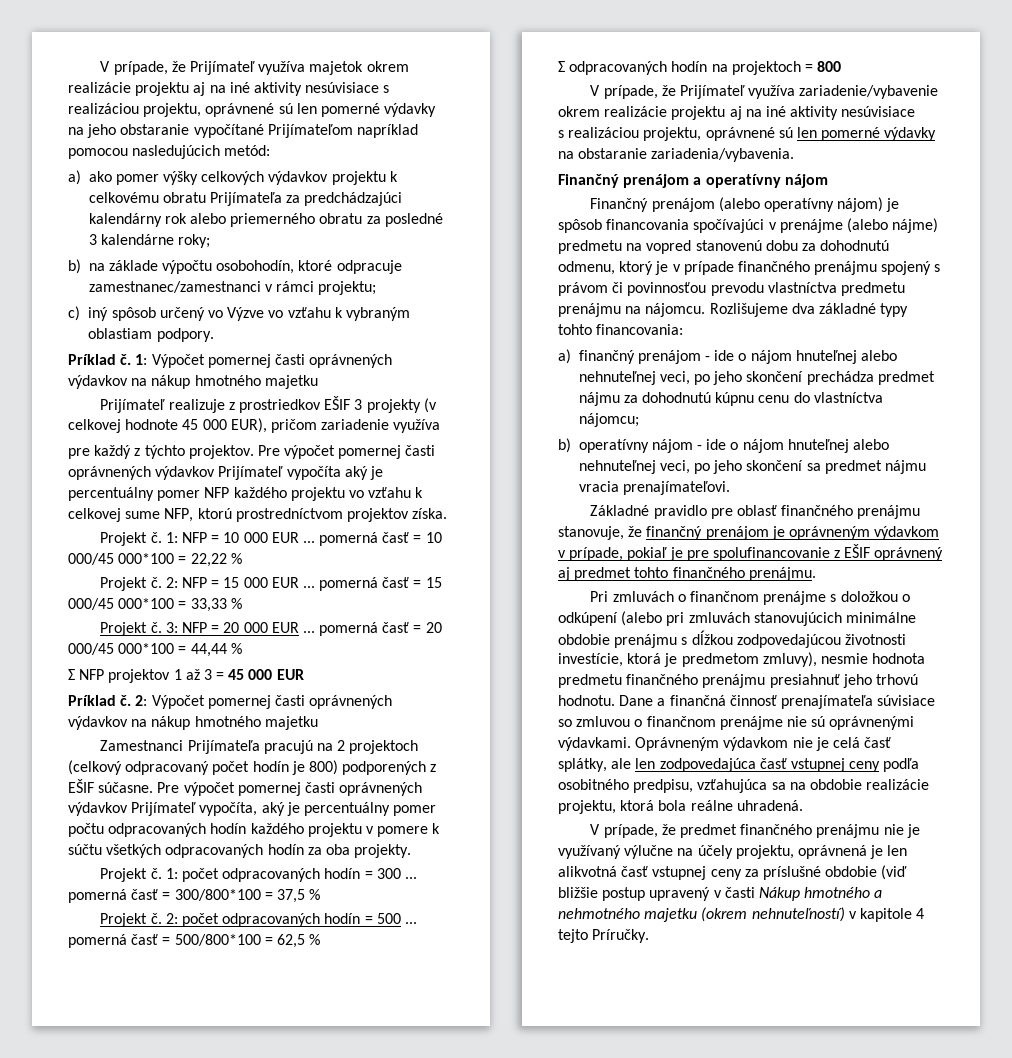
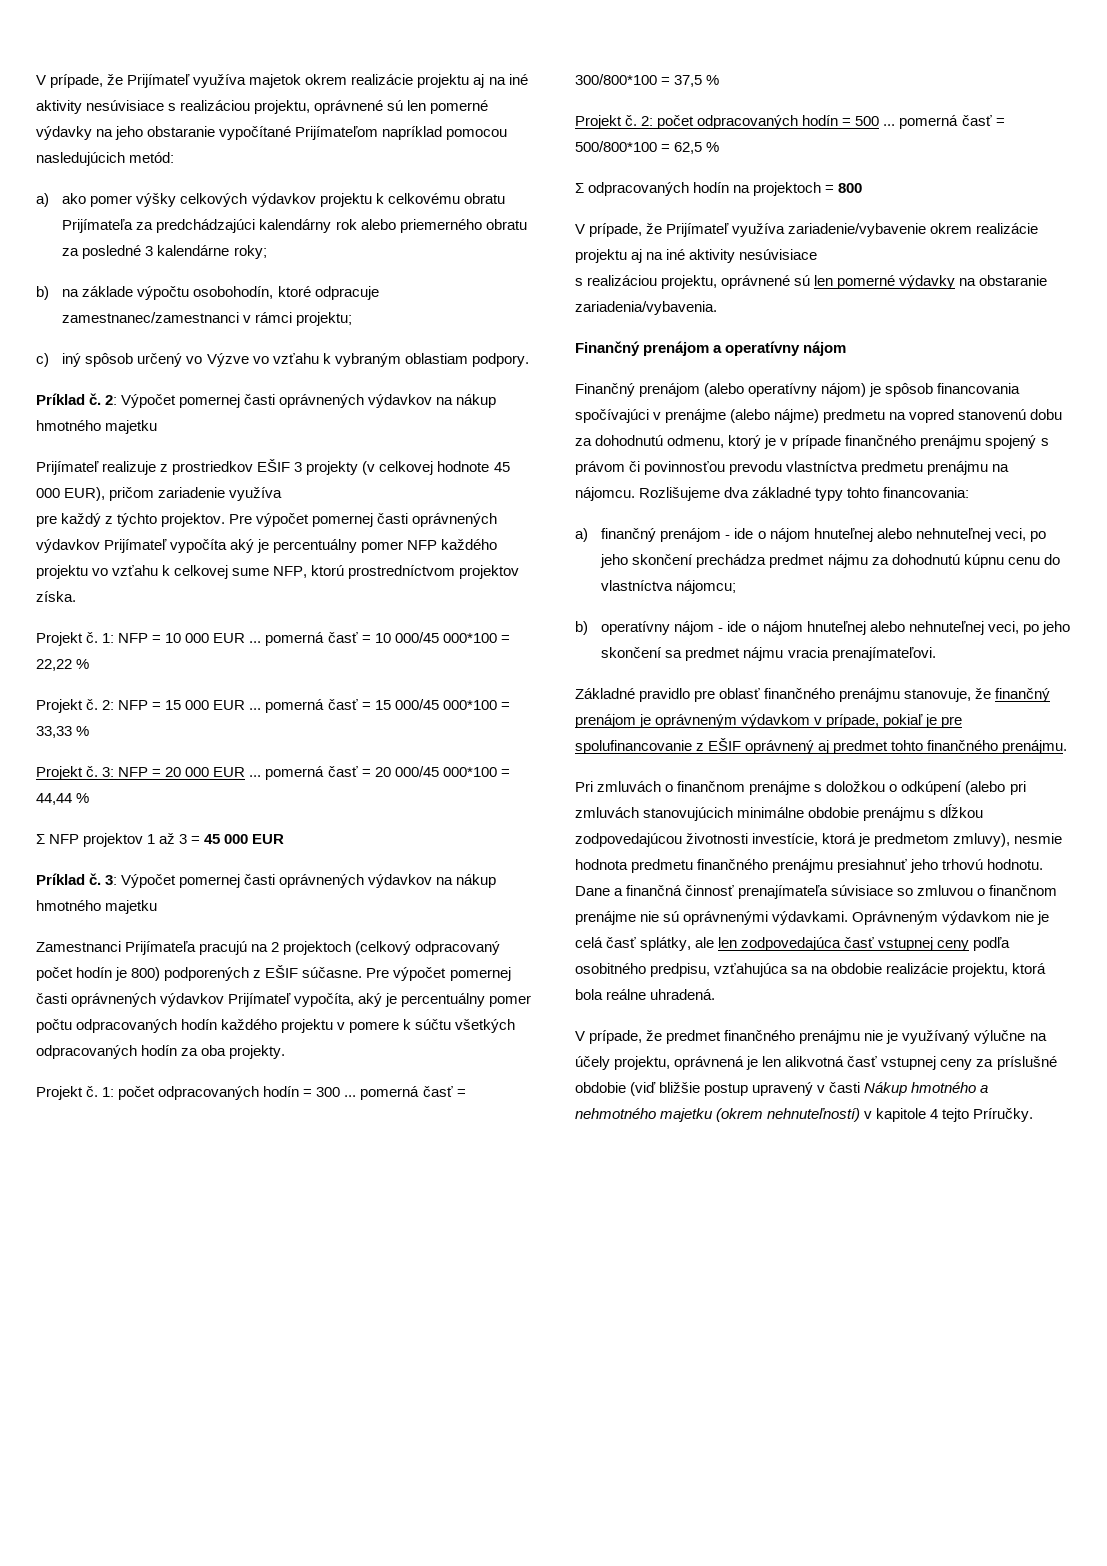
[135,354,148,365] 1: -> [105,395,118,405] 2:
[135,695,148,706] 2: -> [105,875,118,885] 3:

